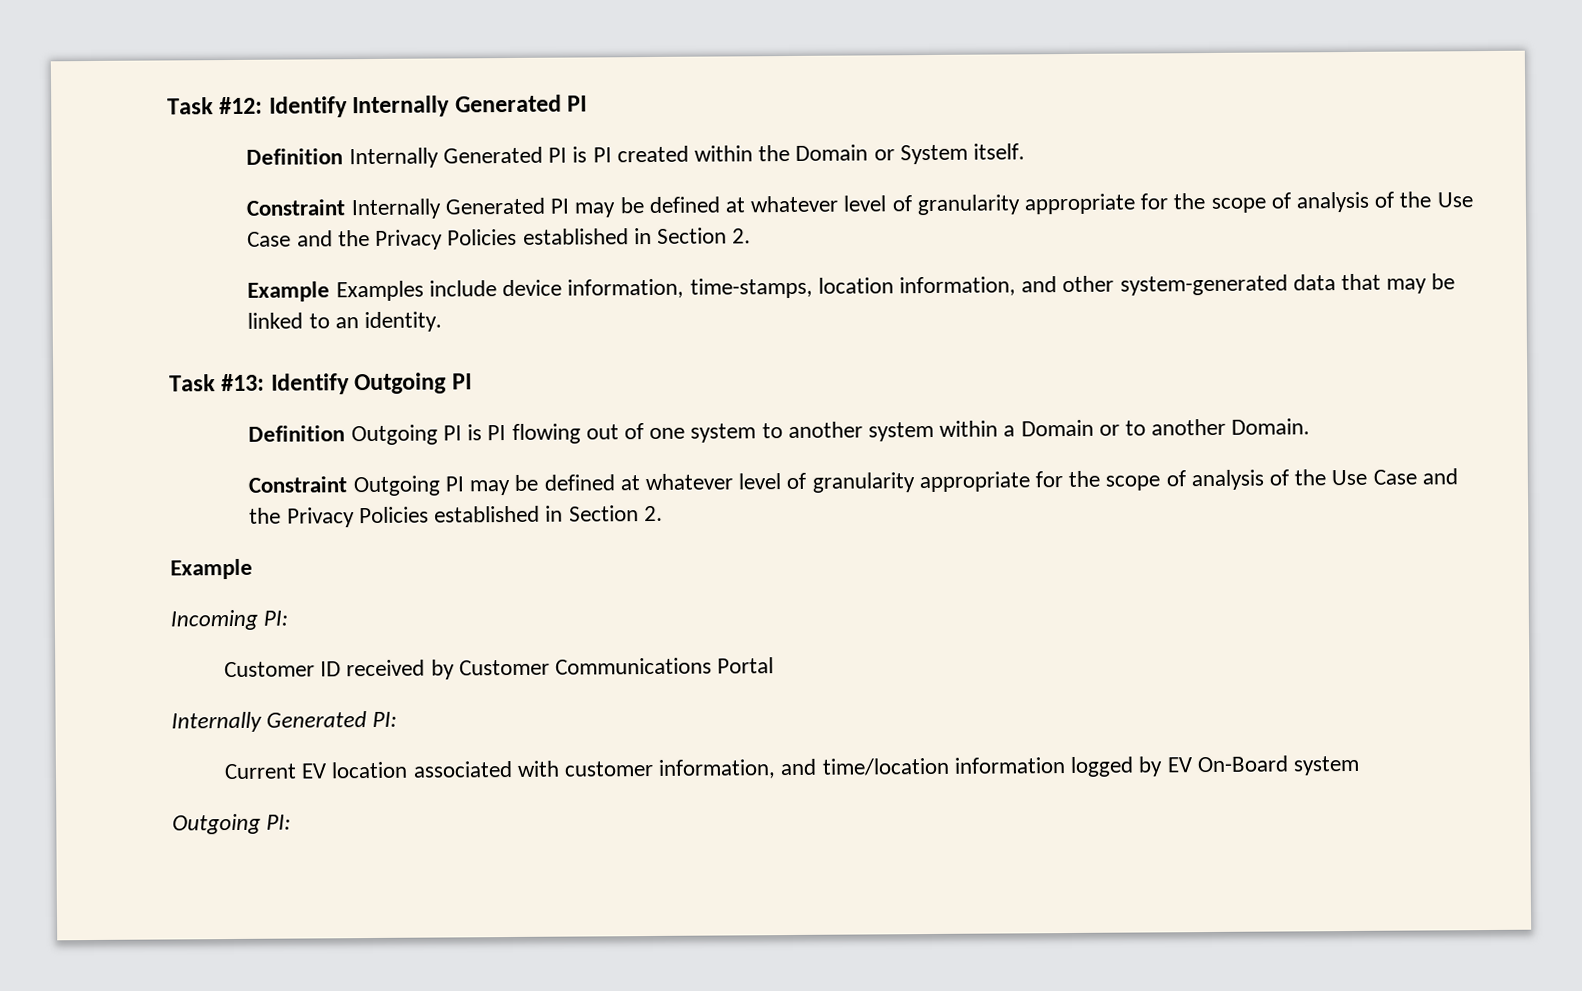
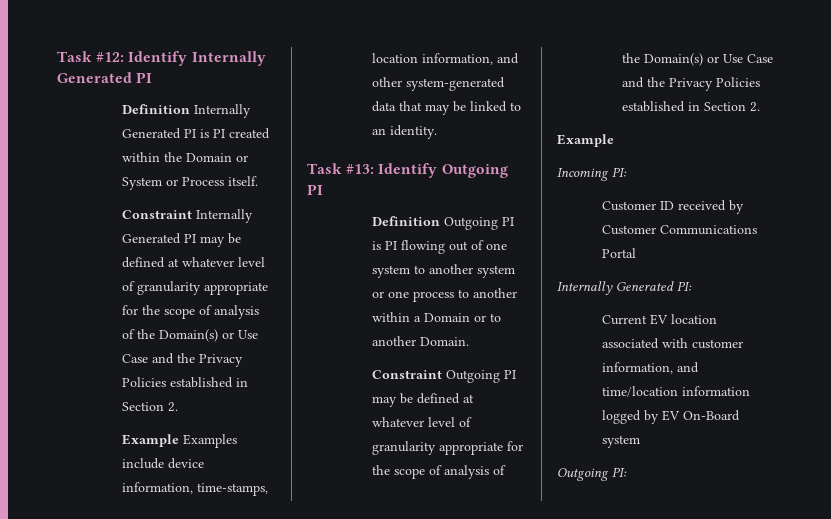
(968, 154) none -> [166,177,225,186] or Process
(1432, 199) none -> [159,329,235,342] Domain(s) or
(934, 431) none -> [372,288,518,302] or one process to another
(1327, 477) none -> [644,53,720,66] Domain(s) or

